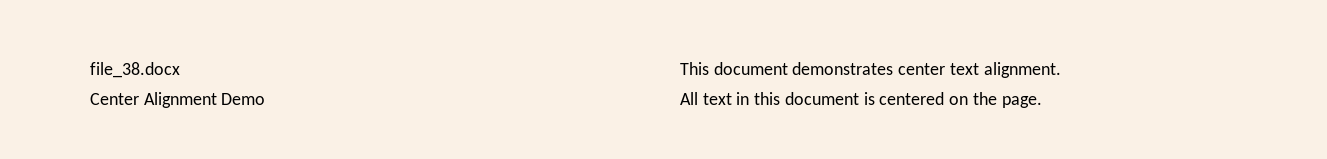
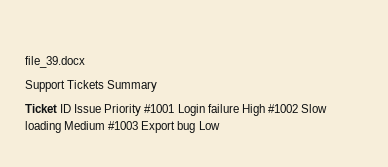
[90,62,180,78] [90,92,266,108] [680,62,1061,78] [680,92,1042,108] file_38.docx // Center Alignment Demo // This document demonstrates center text alignment. // All text in this document is centered on the page. -> [25,56,85,68] [25,80,158,92] [25,104,327,116] [25,121,220,133] file_39.docx // Support Tickets Summary // Ticket ID Issue Priority #1001 Login failure High #1002 Slow loading Medium #1003 Export bug Low

